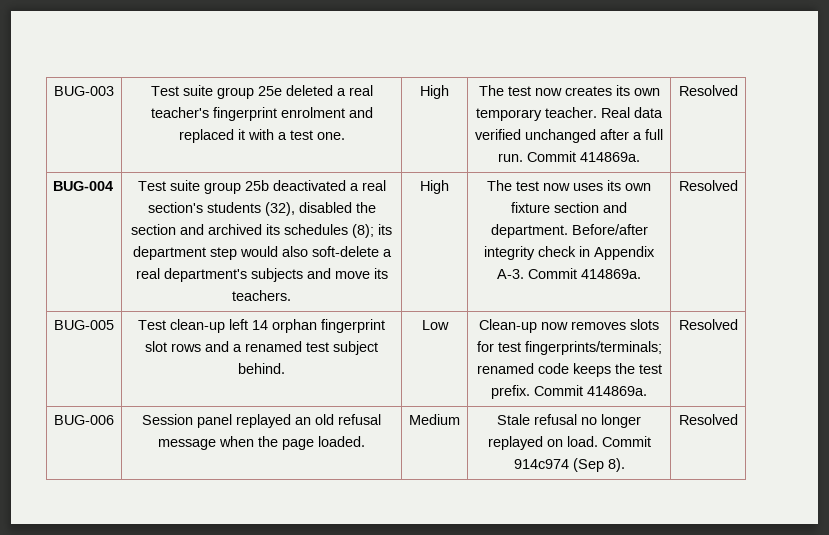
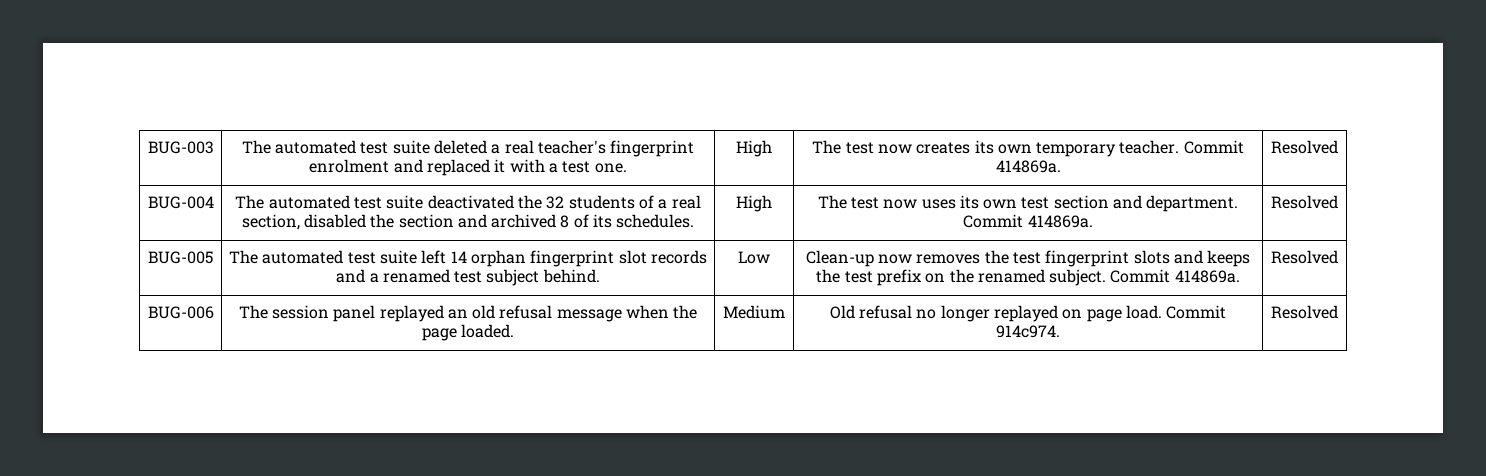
[150,85,282,99] Test suite group 25e -> [241,140,430,154] The automated test suite
[601,107,663,118] [475,129,663,143] [498,151,640,162] [678,85,738,96] [53,181,114,191] [137,180,386,194] [147,202,295,216] Real data verified unchanged after a full run. Commit 414869a. | Resolved // BUG-004 | Test suite group 25b deactivated a real section's students (32), -> [1183,140,1244,154] [995,160,1061,173] [1271,140,1338,154] [147,196,214,209] [235,195,701,209] [241,214,300,230] Commit 414869a. | Resolved // BUG-004 | The automated test suite deactivated the 32 students of a real section,
[266,224,392,238] [132,246,392,260] [135,268,388,282] [232,290,291,301] its schedules (8); its department step would also soft-delete a real department's subjects and move its teachers. -> [560,214,695,228] 8 of its schedules.
[511,202,550,213] fixture -> [1021,197,1050,209] test
[571,224,648,235] [484,246,655,260] [497,269,524,279] Before/after integrity check in Appendix A-3. -> (1239, 203) none
[138,319,225,333] Test clean-up -> [229,250,418,264] The automated test suite
[171,343,201,352] rows -> [650,250,707,264] records
[630,319,659,330] [476,341,662,355] [476,363,662,377] [491,385,530,399] slots for test fingerprints/terminals; renamed code keeps the test prefix. -> [984,250,1251,267] [816,269,1107,286] the test fingerprint slots and keeps the test prefix on the renamed subject.
[142,414,193,425] Session -> [238,305,329,319] The session
[497,414,530,425] Stale -> [829,305,855,319] Old
(563, 443) none -> [1086,309,1122,322] page
[513,458,625,472] 914c974 (Sep 8). -> [996,325,1060,338] 914c974.

